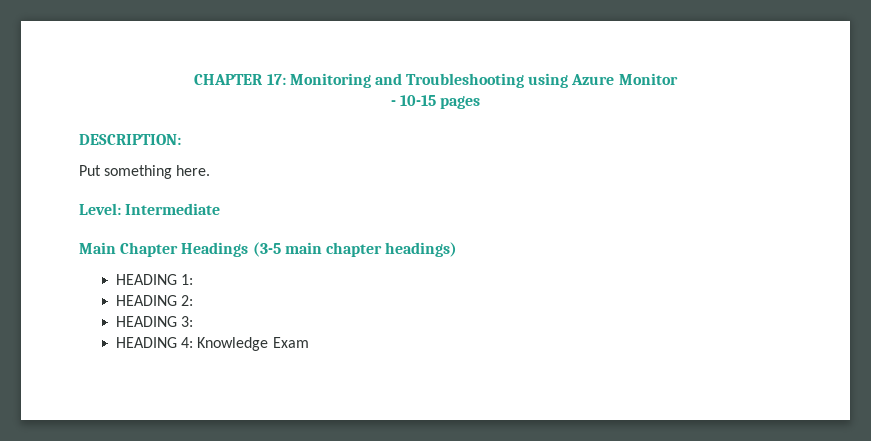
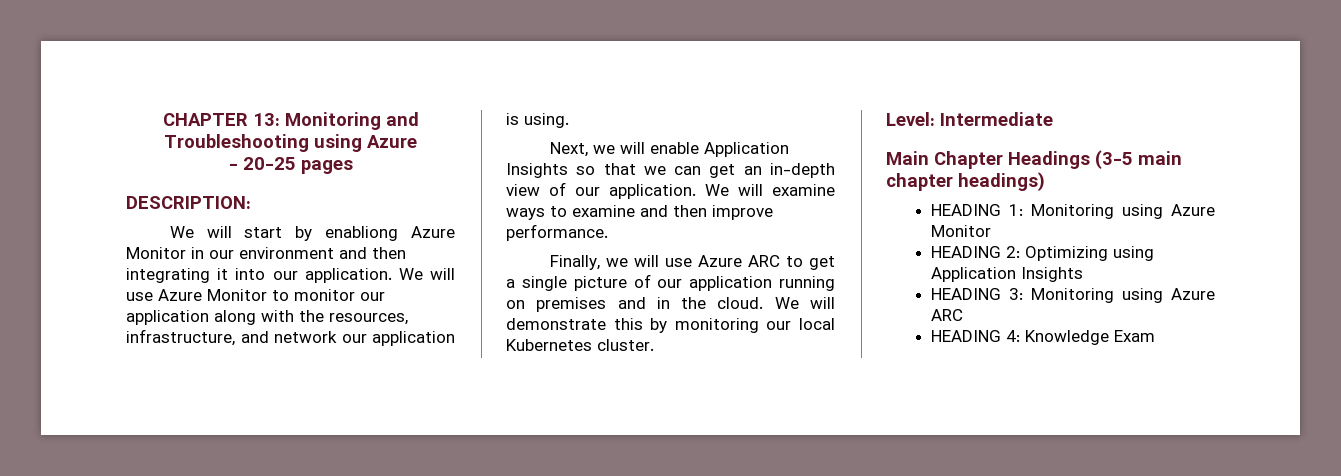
[266,74,286,85] 17: -> [252,113,280,126] 13:
[618,73,678,85] Monitor -> (417, 141) none
[400,95,436,106] 10-15 -> [242,157,296,170] 20-25
[79,165,211,179] Put something here. -> [169,226,456,241] [126,247,406,259] [126,268,455,283] [126,289,385,301] [126,310,408,325] [126,329,455,346] [506,113,569,128] [549,142,789,157] [506,163,835,178] [506,182,835,199] [506,205,773,220] [506,224,608,241] [549,255,835,270] [506,274,835,291] [506,297,835,312] [506,318,835,333] [506,339,654,351] We will start by enabliong Azure Monitor in our environment and then integrating it into our application. We will use Azure Monitor to monitor our application along with the resources, infrastructure, and network our application is using. // Next, we will enable Application Insights so that we can get an in-depth view of our application. We will examine ways to examine and then improve performance. // Finally, we will use Azure ARC to get a single picture of our application running on premises and in the cloud. We will demonstrate this by monitoring our local Kubernetes cluster.
[116,295,194,306] [116,316,194,327] // HEADING 2: // HEADING 3: -> [1031,204,1215,219] [931,225,992,237] [931,246,1155,261] [931,267,1084,282] [931,288,1215,303] [931,309,964,321] Monitoring using Azure Monitor // HEADING 2: Optimizing using Application Insights // HEADING 3: Monitoring using Azure ARC

